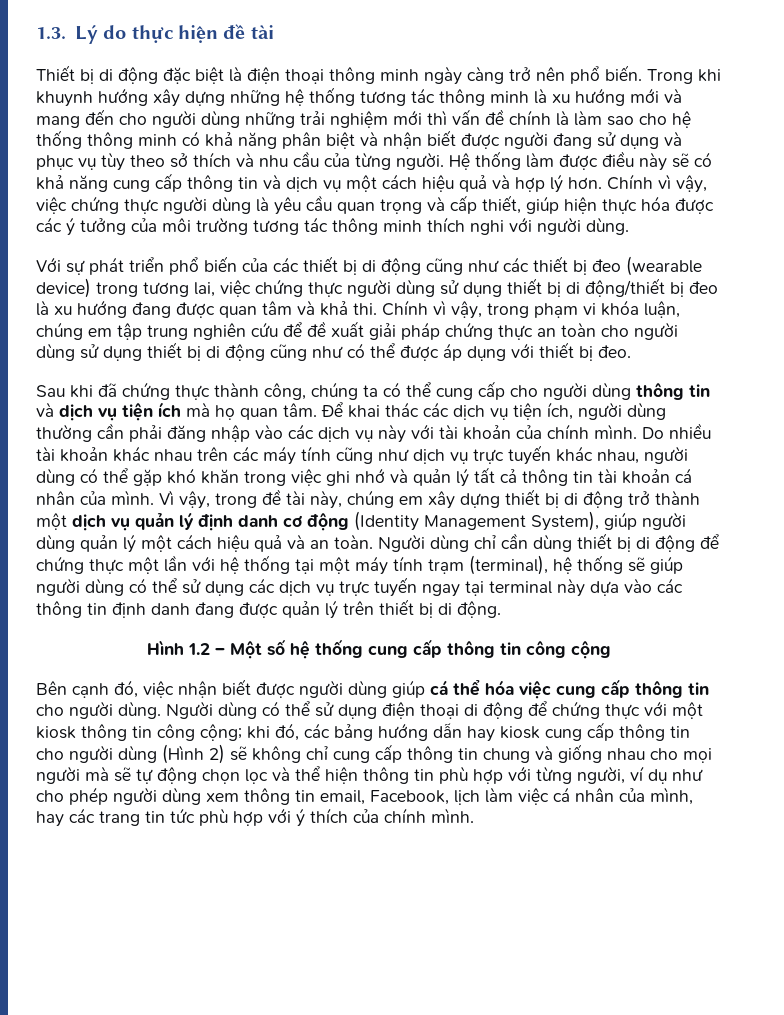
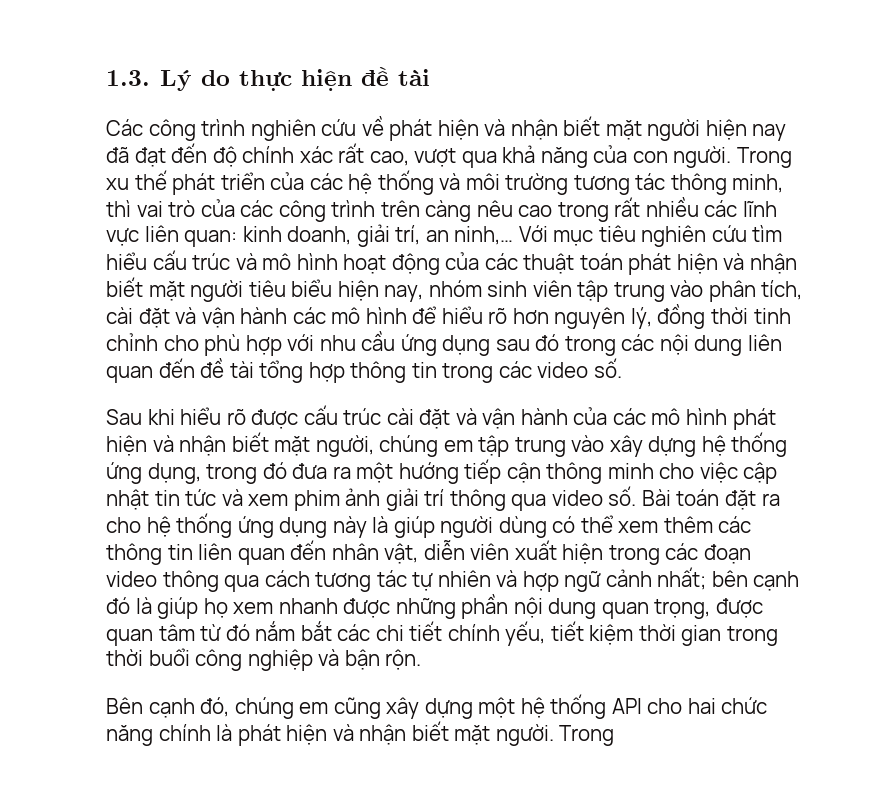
[36,65,721,85] [36,87,682,107] [36,109,691,128] [36,130,682,149] [36,151,712,171] [36,173,707,193] [36,195,714,215] [36,217,157,236] Thiết bị di động đặc biệt là điện thoại thông minh ngày càng trở nên phổ biến. Trong khi khuynh hướng xây dựng những hệ thống tương tác thông minh là xu hướng mới và mang đến cho người dùng những trải nghiệm mới thì vấn đề chính là làm sao cho hệ thống thông minh có khả năng phân biệt và nhận biết được người đang sử dụng và phục vụ tùy theo sở thích và nhu cầu của từng người. Hệ thống làm được điều này sẽ có khả năng cung cấp thông tin và dịch vụ một cách hiệu quả và hợp lý hơn. Chính vì vậy, việc chứng thực người dùng là yêu cầu quan trọng và cấp thiết, giúp hiện thực hóa được các ý tưởng của -> [106,116,787,141] [106,143,793,168] [106,170,461,195] Các công trình nghiên cứu về phát hiện và nhận biết mặt người hiện nay đã đạt đến độ chính xác rất cao, vượt qua khả năng của con người. Trong xu thế phát triển của các hệ thống và
[383,217,629,235] [36,256,702,276] [36,278,718,298] [36,300,680,319] [36,321,678,340] [36,342,631,361] [36,381,710,400] [36,402,666,421] [36,423,711,443] [36,445,688,465] [36,467,692,487] [36,489,700,509] [36,511,686,531] [36,533,719,553] [36,555,645,575] minh thích nghi với người dùng. // Với sự phát triển phổ biến của các thiết bị di động cũng như các thiết bị đeo (wearable device) trong tương lai, việc chứng thực người dùng sử dụng thiết bị di động/thiết bị đeo là xu hướng đang được quan tâm và khả thi. Chính vì vậy, trong phạm vi khóa luận, chúng em tập trung nghiên cứu để đề xuất giải pháp chứng thực an toàn cho người dùng sử dụng thiết bị di động cũng như có thể được áp dụng với thiết bị đeo. // Sau khi đã chứng thực thành công, chúng ta có thể cung cấp cho người dùng thông tin và dịch vụ tiện ích mà họ quan tâm. Để khai thác các dịch vụ tiện ích, người dùng thường cần phải đăng nhập vào các dịch vụ này với tài khoản của chính mình. Do nhiều tài khoản khác nhau trên các máy tính cũng như dịch vụ trực tuyến khác nhau, người dùng có thể gặp khó khăn trong việc ghi nhớ và quản lý tất cả thông tin tài khoản cá nhân của mình. Vì vậy, trong đề tài này, chúng em xây dựng thiết bị di động trở thành một dịch vụ quản lý định danh cơ động (Identity Management System), giúp người dùng quản lý một cách hiệu quả và an toàn. Người dùng chỉ cần dùng thiết bị di động để chứng thực một lần với hệ thống tại một máy tính trạm (terminal), hệ thống sẽ -> [732,174,784,193] [106,197,778,222] [106,224,783,247] [106,250,798,275] [106,277,803,302] [106,304,791,329] [106,331,783,356] [106,358,622,383] [106,405,776,430] [106,432,788,457] [106,459,778,484] [106,486,780,511] [106,513,389,538] minh, thì vai trò của các công trình trên càng nêu cao trong rất nhiều các lĩnh vực liên quan: kinh doanh, giải trí, an ninh,… Với mục tiêu nghiên cứu tìm hiểu cấu trúc và mô hình hoạt động của các thuật toán phát hiện và nhận biết mặt người tiêu biểu hiện nay, nhóm sinh viên tập trung vào phân tích, cài đặt và vận hành các mô hình để hiểu rõ hơn nguyên lý, đồng thời tinh chỉnh cho phù hợp với nhu cầu ứng dụng sau đó trong các nội dung liên quan đến đề tài tổng hợp thông tin trong các video số. // Sau khi hiểu rõ được cấu trúc cài đặt và vận hành của các mô hình phát hiện và nhận biết mặt người, chúng em tập trung vào xây dựng hệ thống ứng dụng, trong đó đưa ra một hướng tiếp cận thông minh cho việc cập nhật tin tức và xem phim ảnh giải trí thông qua video số. Bài toán đặt ra cho hệ thống ứng dụng này là
[182,577,683,597] [36,599,501,619] [146,639,611,659] [36,679,709,699] [36,701,703,719] [36,722,690,742] [36,744,712,764] [36,766,703,784] [36,787,693,805] [36,808,474,827] sử dụng các dịch vụ trực tuyến ngay tại terminal này dựa vào các thông tin định danh đang được quản lý trên thiết bị di động. // Hình 1.2 – Một số hệ thống cung cấp thông tin công cộng // Bên cạnh đó, việc nhận biết được người dùng giúp cá thể hóa việc cung cấp thông tin cho người dùng. Người dùng có thể sử dụng điện thoại di động để chứng thực với một kiosk thông tin công cộng; khi đó, các bảng hướng dẫn hay kiosk cung cấp thông tin cho người dùng (Hình 2) sẽ không chỉ cung cấp thông tin chung và giống nhau cho mọi người mà sẽ tự động chọn lọc và thể hiện thông tin phù hợp với từng người, ví dụ như cho phép người dùng xem thông tin email, Facebook, lịch làm việc cá nhân của mình, hay các trang tin tức phù hợp với ý thích của chính mình. -> [618,516,752,533] [106,540,751,565] [106,567,800,592] [106,594,763,619] [106,621,779,646] [106,648,422,671] [106,694,768,719] [106,721,615,746] xem thêm các thông tin liên quan đến nhân vật, diễn viên xuất hiện trong các đoạn video thông qua cách tương tác tự nhiên và hợp ngữ cảnh nhất; bên cạnh đó là giúp họ xem nhanh được những phần nội dung quan trọng, được quan tâm từ đó nắm bắt các chi tiết chính yếu, tiết kiệm thời gian trong thời buổi công nghiệp và bận rộn. // Bên cạnh đó, chúng em cũng xây dựng một hệ thống API cho hai chức năng chính là phát hiện và nhận biết mặt người. Trong

